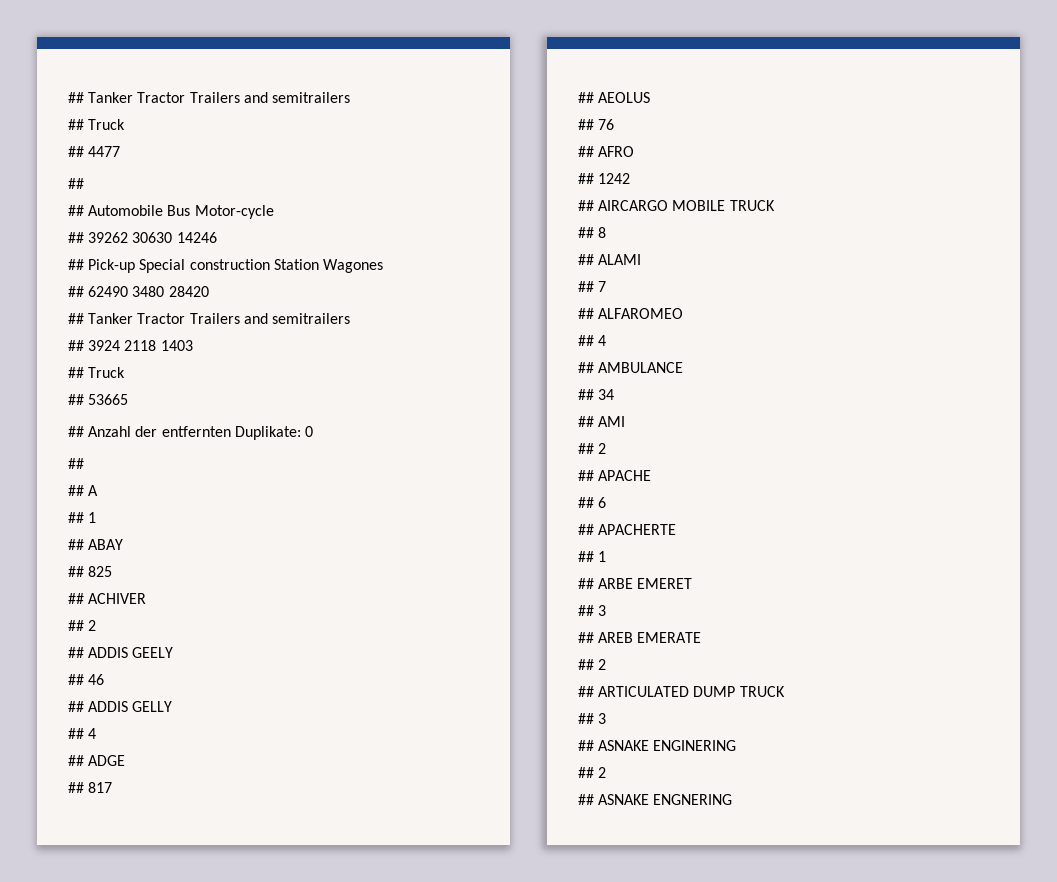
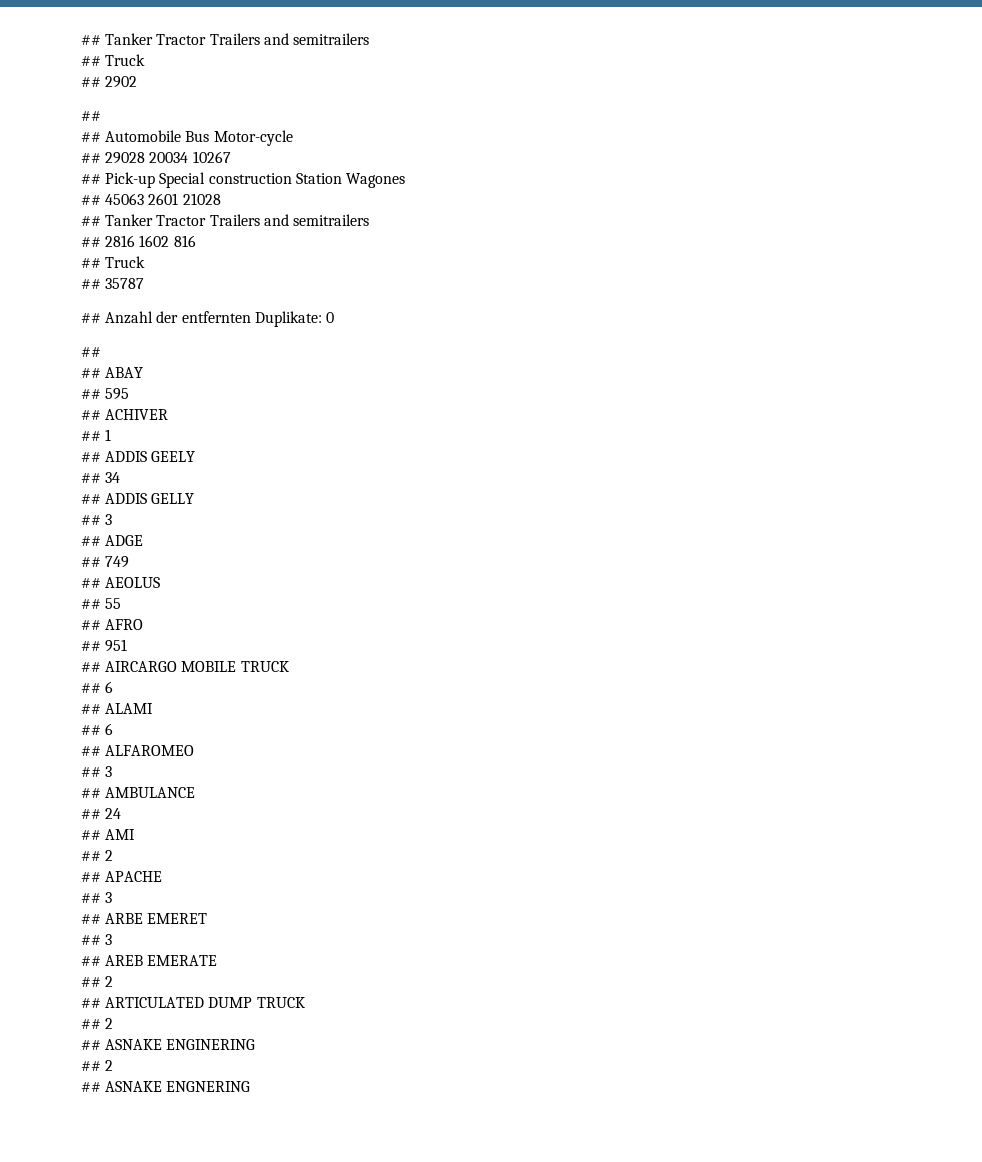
[88,146,121,157] 4477 -> [105,76,138,88] 2902
[88,232,217,243] 39262 30630 14246 -> [105,151,231,164] 29028 20034 10267
[88,286,209,297] [68,313,350,324] [68,340,193,351] [68,367,126,378] [68,394,129,405] 62490 3480 28420 // ## Tanker Tractor Trailers and semitrailers // ## 3924 2118 1403 // ## Truck // ## 53665 -> [105,193,221,205] [81,214,369,226] [81,235,196,247] [81,256,146,268] [81,278,145,289] 45063 2601 21028 // ## Tanker Tractor Trailers and semitrailers // ## 2816 1602 816 // ## Truck // ## 35787
[68,485,99,496] [68,512,97,523] // ## A // ## 1 -> (101, 352) none
[88,566,113,577] 825 -> [105,388,130,400] 595
[88,620,97,631] 2 -> [105,429,112,441] 1
[88,674,105,685] 46 -> [105,472,121,483] 34
[88,728,97,739] 4 -> [105,514,113,525] 3
[88,782,113,793] 817 -> [105,556,130,568] 749
[598,119,615,130] 76 -> [105,598,122,609] 55
[598,173,631,184] 1242 -> [105,639,128,652] 951
[598,227,607,238] 8 -> [105,681,114,693] 6
[598,281,607,292] 7 -> [105,723,114,735] 6
[598,335,607,346] 4 -> [105,766,113,777] 3
[598,389,615,400] 34 -> [105,808,122,819] 24
[598,497,607,508] [578,524,677,535] [578,551,607,562] 6 // ## APACHERTE // ## 1 -> [105,892,113,903] 3
[598,713,607,724] 3 -> [105,1018,114,1029] 2

